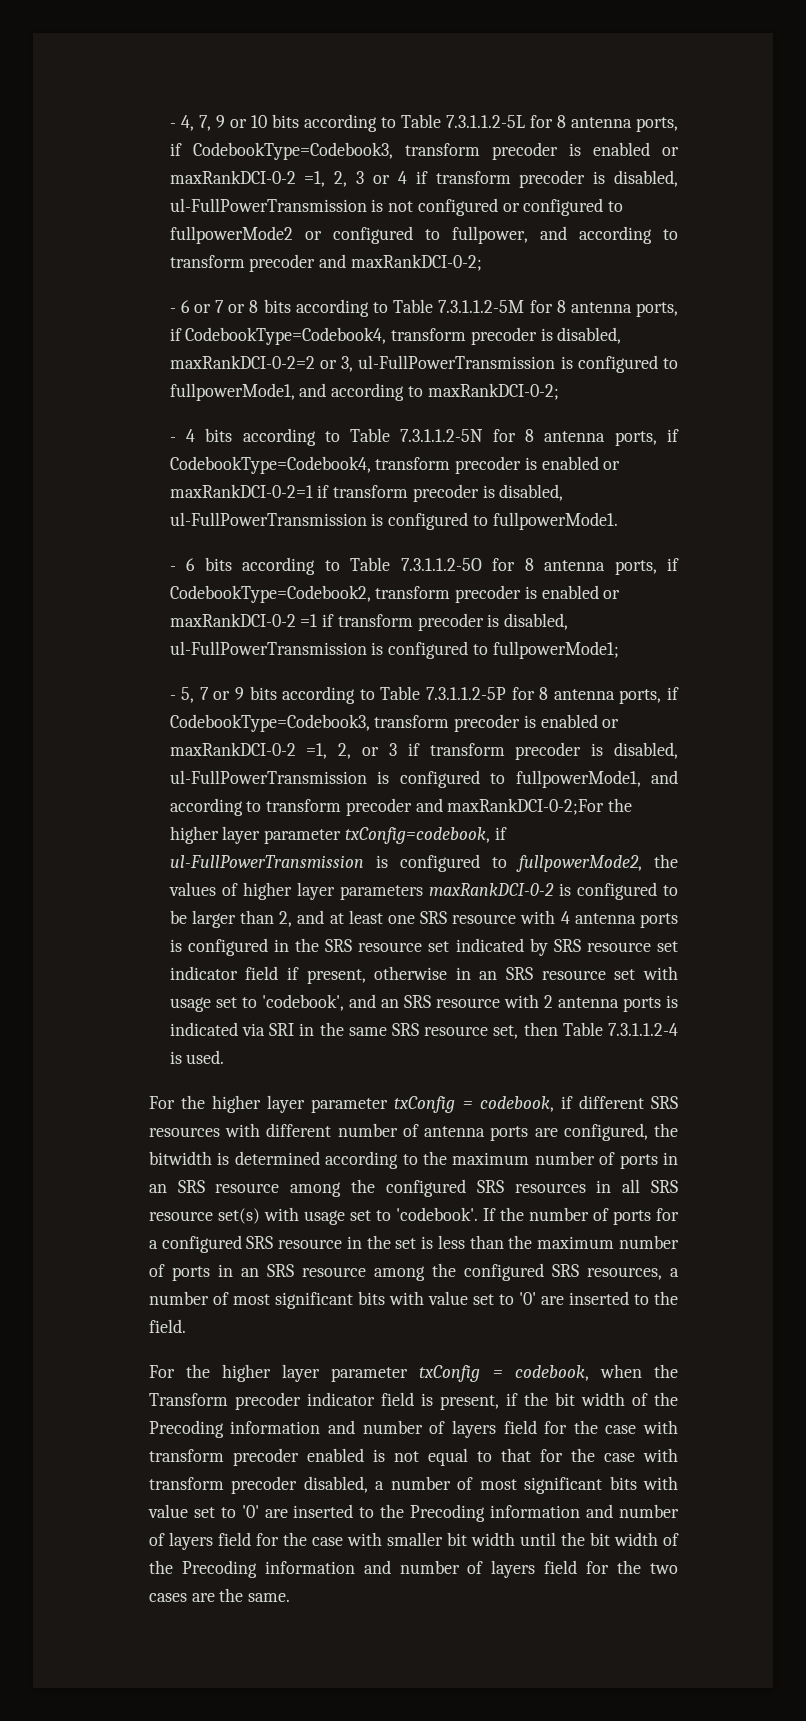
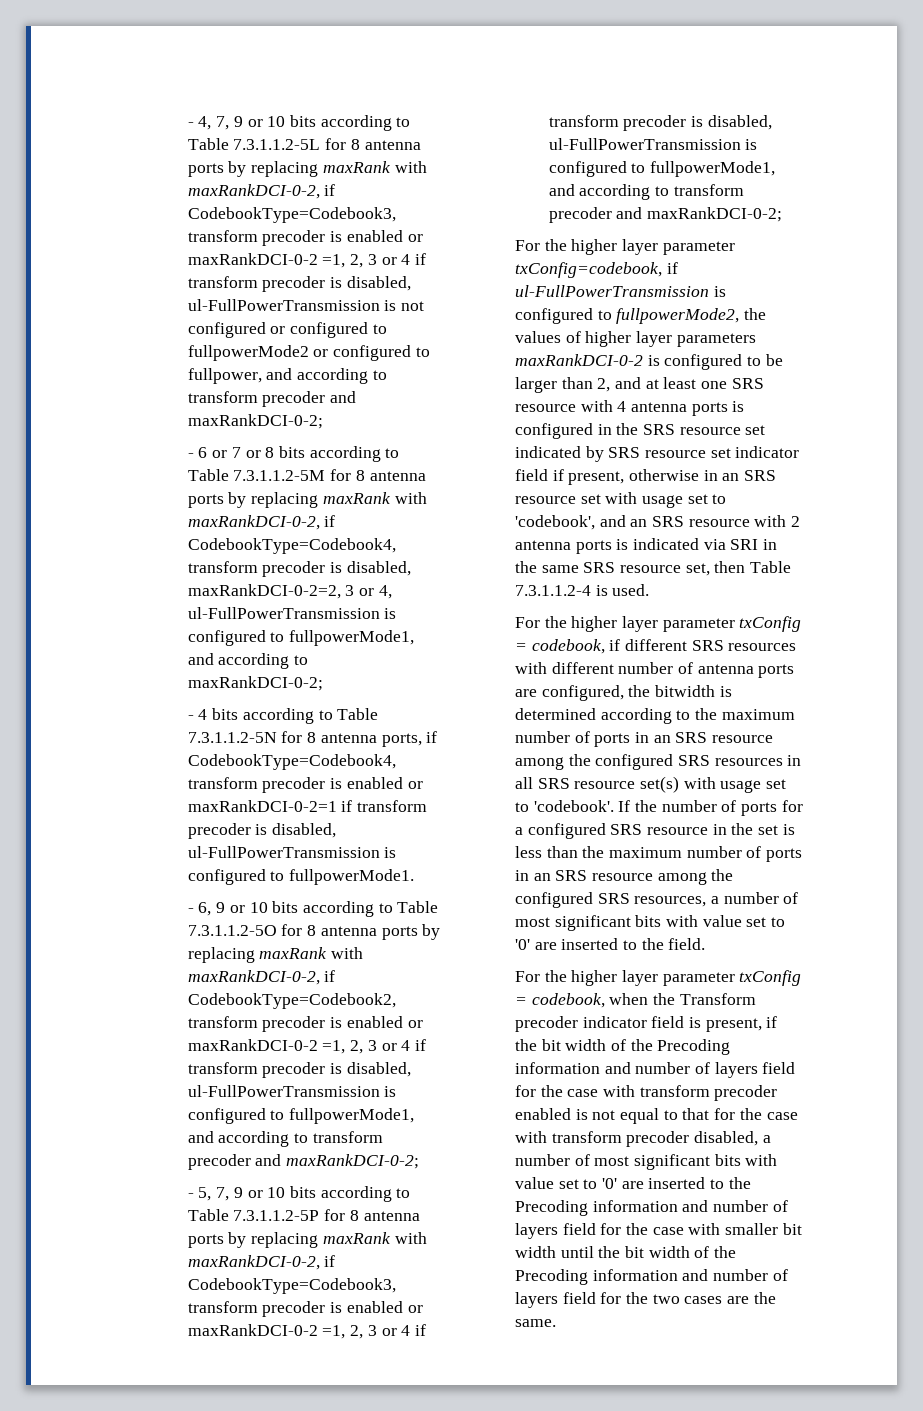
[635,117,678,132] ports, -> [187,161,427,177] [187,184,320,199] ports by replacing maxRank with maxRankDCI-0-2,
[636,302,679,317] ports, -> [187,492,427,508] [187,515,320,530] ports by replacing maxRank with maxRankDCI-0-2,
[169,355,354,372] maxRankDCI-0-2=2 or 3, -> [187,584,392,599] maxRankDCI-0-2=2, 3 or 4,
[186,558,196,571] 6 -> [198,902,268,916] 6, 9 or 10
[614,560,657,575] ports, -> [381,924,441,940] [187,947,364,963] [187,970,320,985] ports by replacing maxRank with maxRankDCI-0-2,
[300,613,568,631] [169,641,619,659] [169,686,680,704] [169,714,620,732] [169,742,397,759] =1 if transform precoder is disabled, ul-FullPowerTransmission is configured to fullpowerMode1; // - 5, 7 or 9 bits according to Table 7.3.1.1.2-5P for 8 antenna ports, if CodebookType=Codebook3, transform precoder is enabled or maxRankDCI-0-2 =1, 2, or 3 -> [322,1040,411,1054] =1, 2, 3 or 4
[447,798,605,815] maxRankDCI-0-2;For -> [286,1154,420,1169] [187,1186,411,1202] [187,1209,420,1221] [187,1232,427,1248] [187,1255,336,1270] [187,1278,396,1294] [187,1301,423,1317] [187,1324,426,1339] [548,115,772,131] [548,138,758,150] [548,161,776,177] [548,184,744,200] [548,207,783,223] [514,240,540,251] maxRankDCI-0-2; // - 5, 7, 9 or 10 bits according to Table 7.3.1.1.2-5P for 8 antenna ports by replacing maxRank with maxRankDCI-0-2, if CodebookType=Codebook3, transform precoder is enabled or maxRankDCI-0-2 =1, 2, 3 or 4 if transform precoder is disabled, ul-FullPowerTransmission is configured to fullpowerMode1, and according to transform precoder and maxRankDCI-0-2; // For

